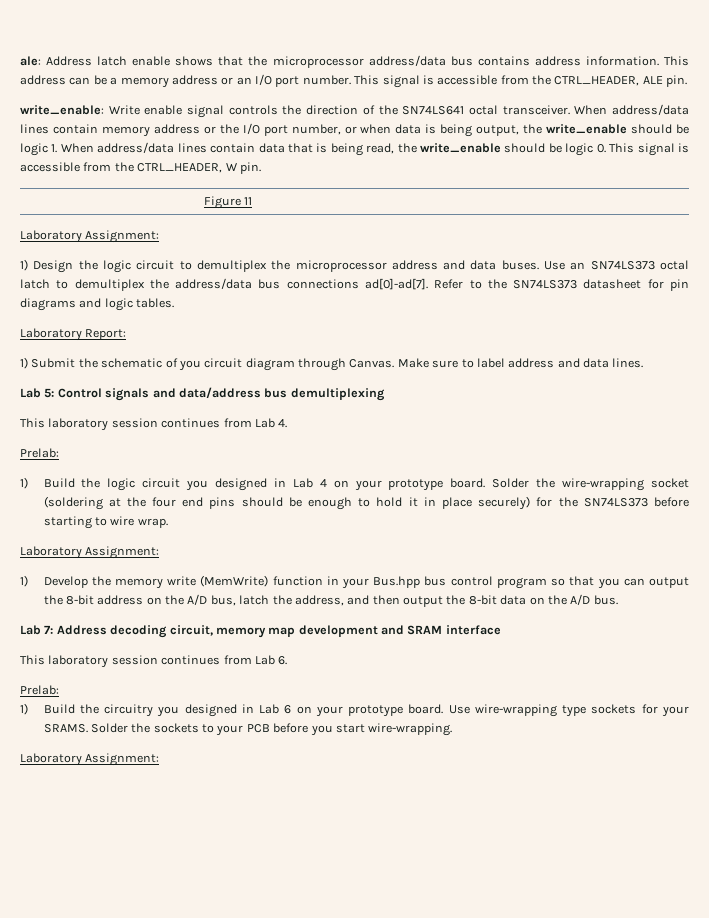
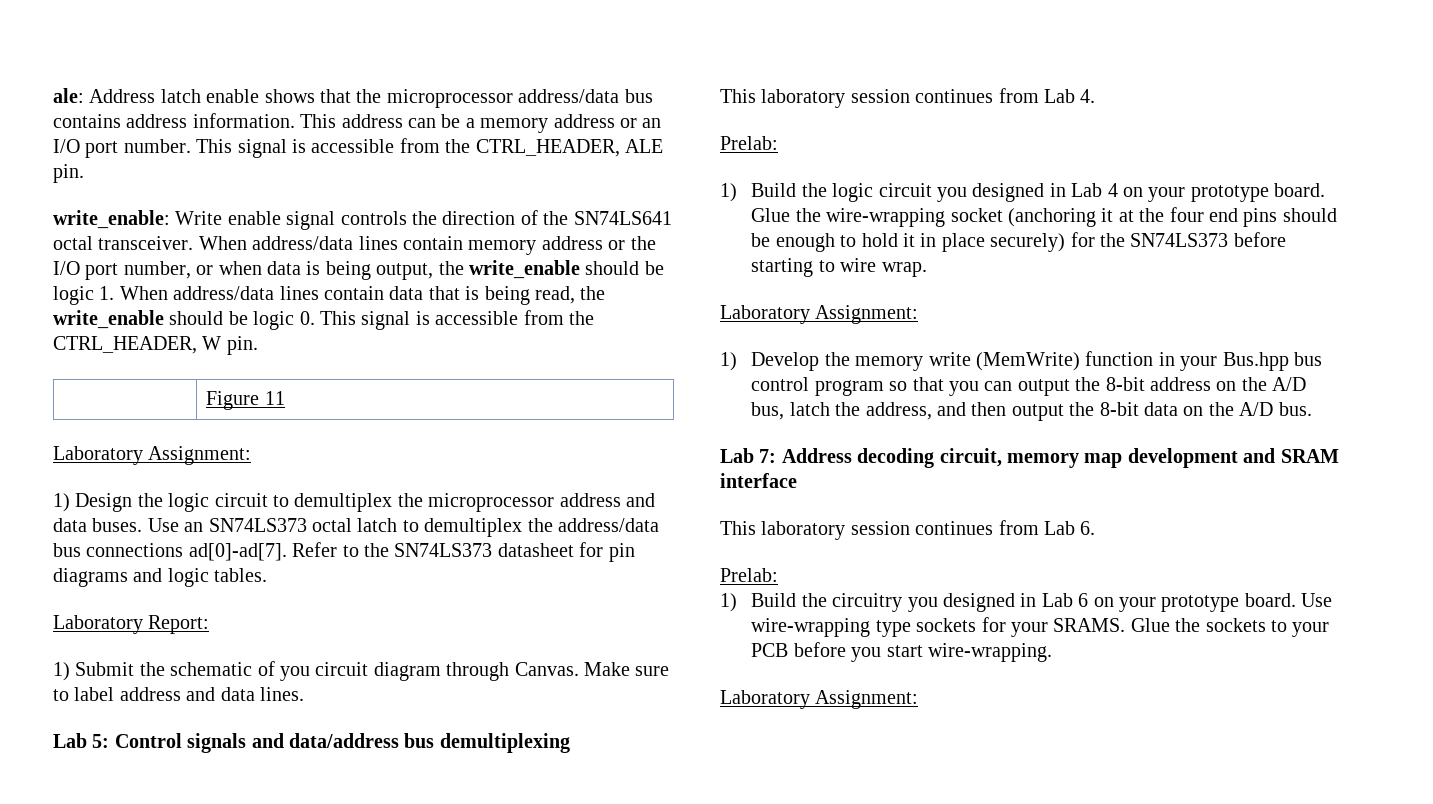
[492,478,530,488] Solder -> [751,208,791,222] Glue
[43,496,103,510] (soldering -> [1008,208,1114,227] (anchoring it
[90,723,128,733] Solder -> [1130,618,1170,632] Glue

